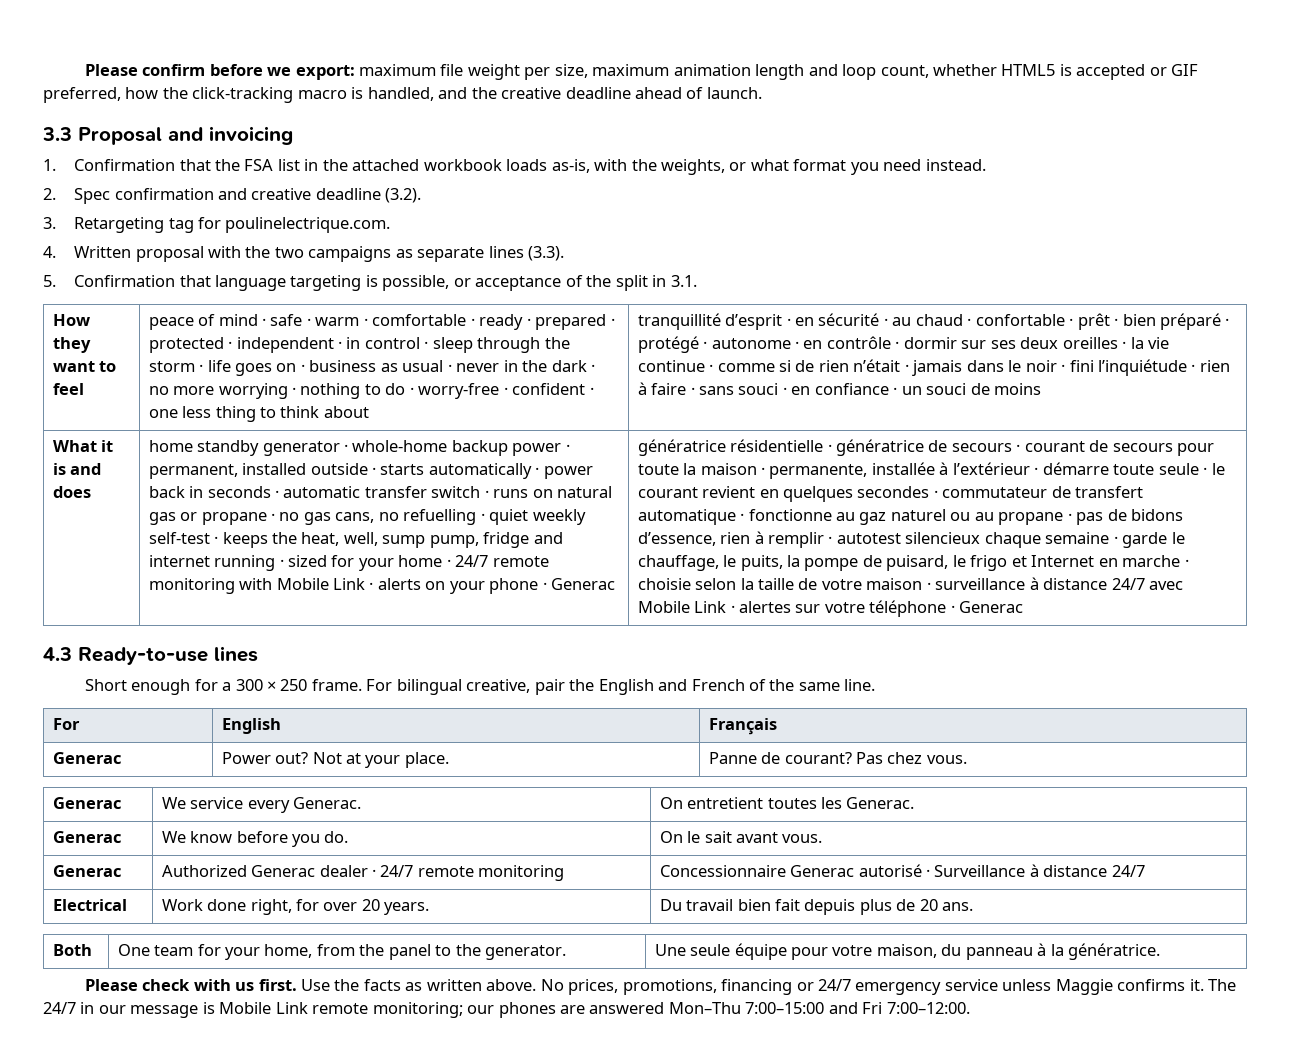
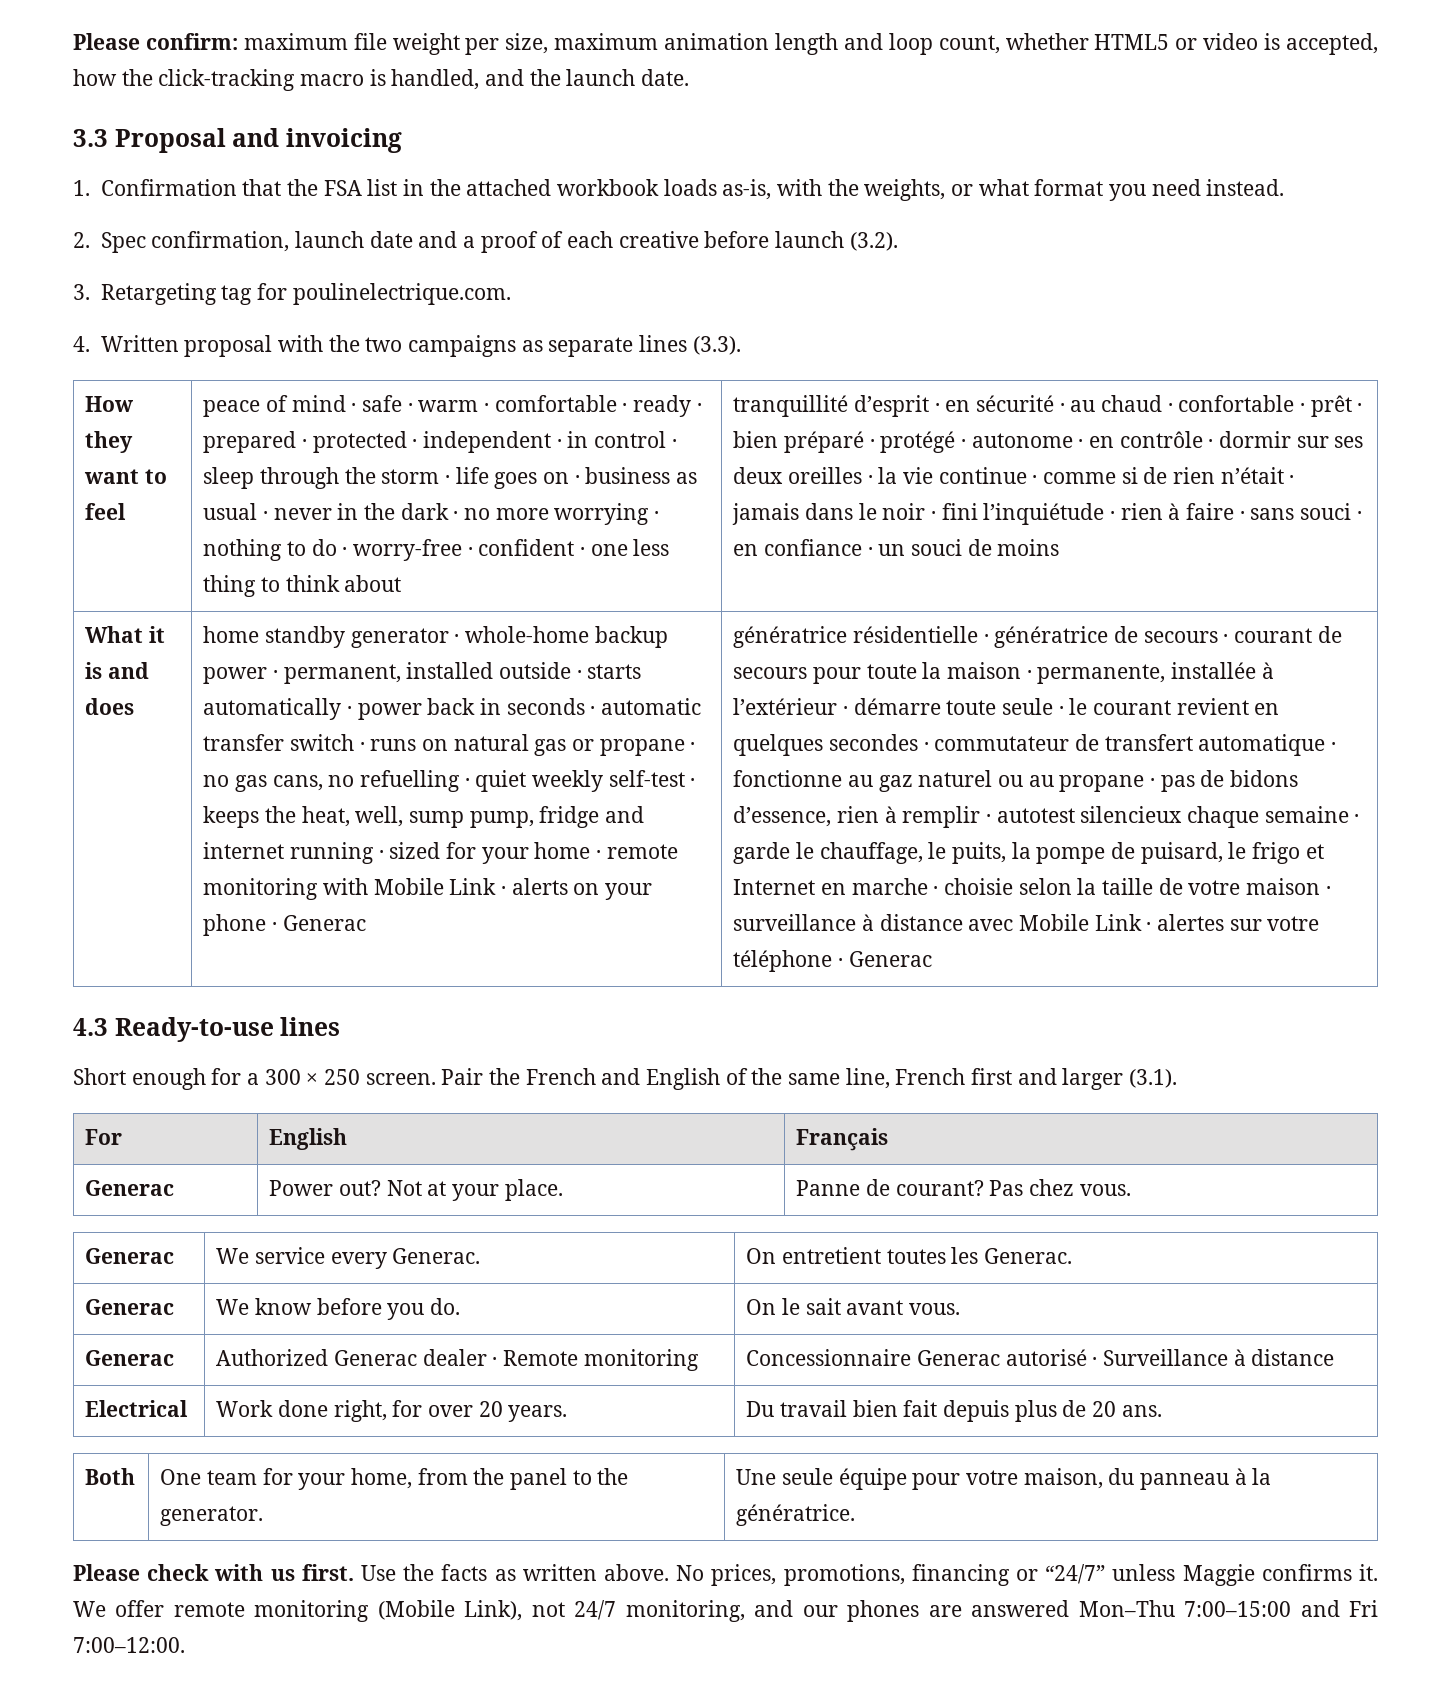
[84,64,355,80] Please confirm before we export: -> [73,33,238,50] Please confirm:
[1059,64,1199,80] [43,87,121,103] is accepted or GIF preferred, -> [1175,33,1379,55] or video is accepted,
[501,87,762,99] creative deadline ahead of launch. -> [566,69,690,86] launch date.
[114,188,381,200] confirmation and creative deadline -> [151,231,844,253] confirmation, launch date and a proof of each creative before launch
[43,275,697,291] // 5. Confirmation that language targeting is possible, or acceptance of the split in 3.1. -> (741, 345) none
[455,555,489,567] 24/7 -> (602, 854) none
[1111,578,1145,590] 24/7 -> (963, 922) none
[311,679,876,695] frame. For bilingual creative, pair the English and French of the same line. -> [365,1068,1178,1090] screen. Pair the French and English of the same line, French first and larger (3.1).
[380,865,474,877] 24/7 remote -> [503,1350,579,1366] Remote
[1111,865,1145,877] 24/7 -> (1335, 1357) none
[817,979,998,995] 24/7 emergency service -> [1045,1564,1106,1584] “24/7”
[1208,979,1237,991] [43,1002,463,1018] The 24/7 in our message is Mobile Link remote monitoring; -> [73,1600,794,1622] We offer remote monitoring (Mobile Link), not 24/7 monitoring, and

